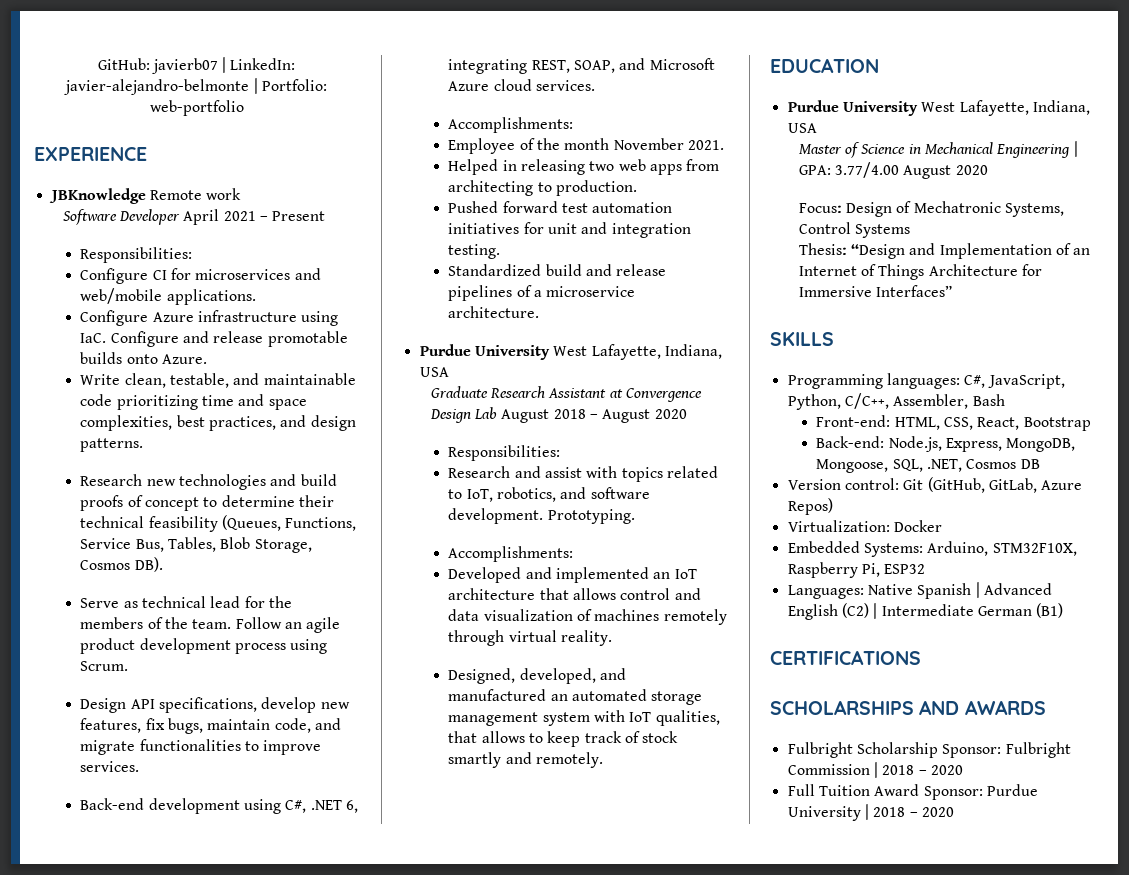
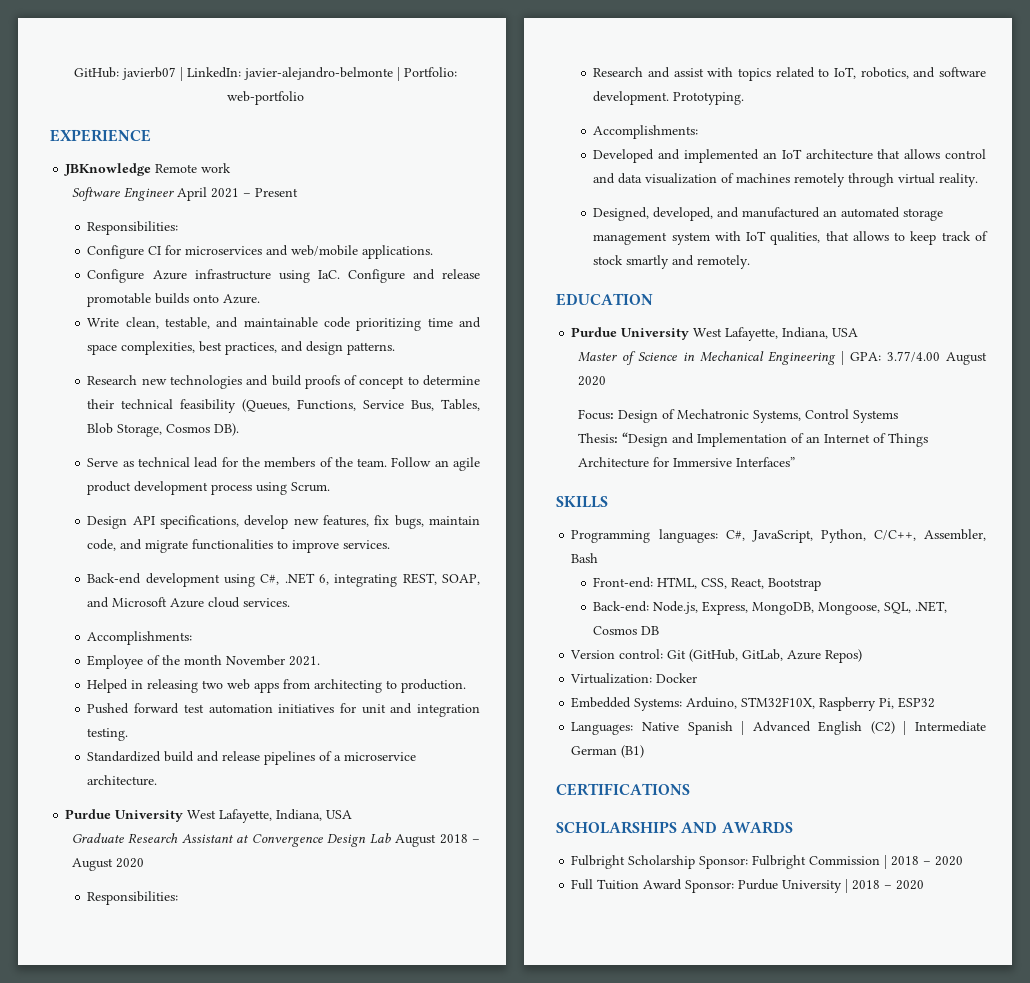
[118,209,180,225] Developer -> [124,187,175,201] Engineer

